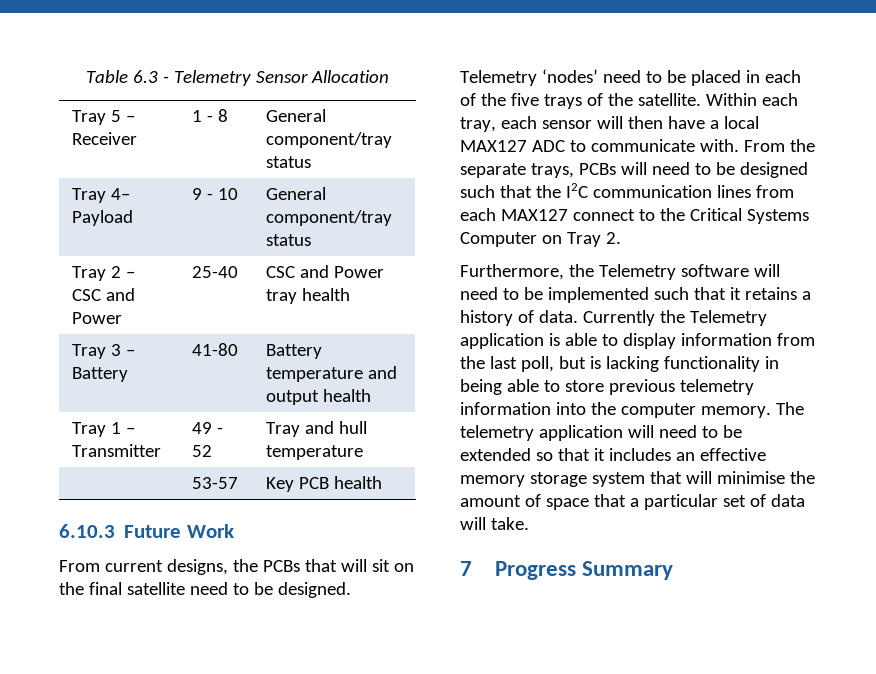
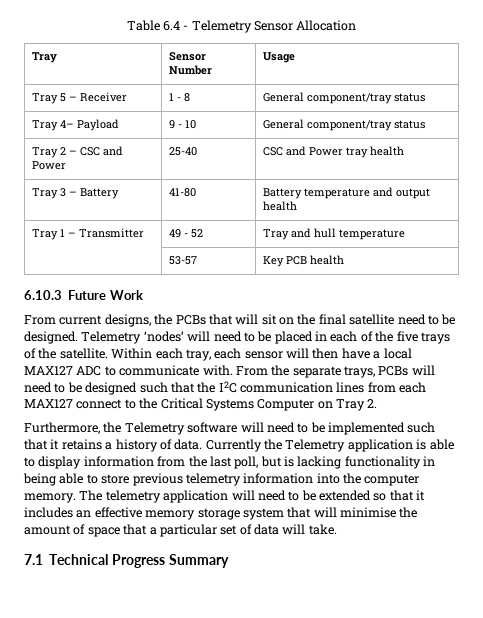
[132,70,158,83] 6.3 -> [162,21,180,31] 6.4
(390, 76) none -> [32,52,58,63] [169,52,207,61] [169,65,213,75] [263,52,296,63] // Tray | Sensor Number | Usage
(598, 76) none -> [187,331,211,341] will
[460,561,472,576] 7 -> [24,554,109,565] 7.1 Technical

